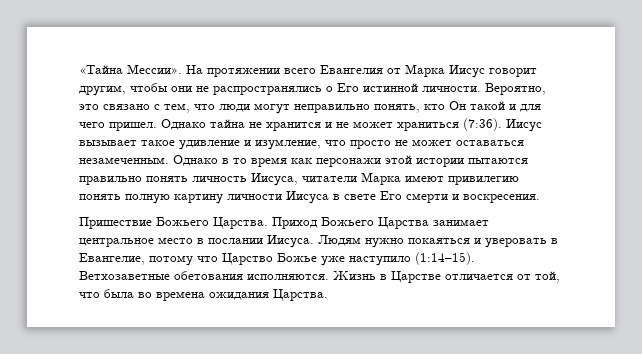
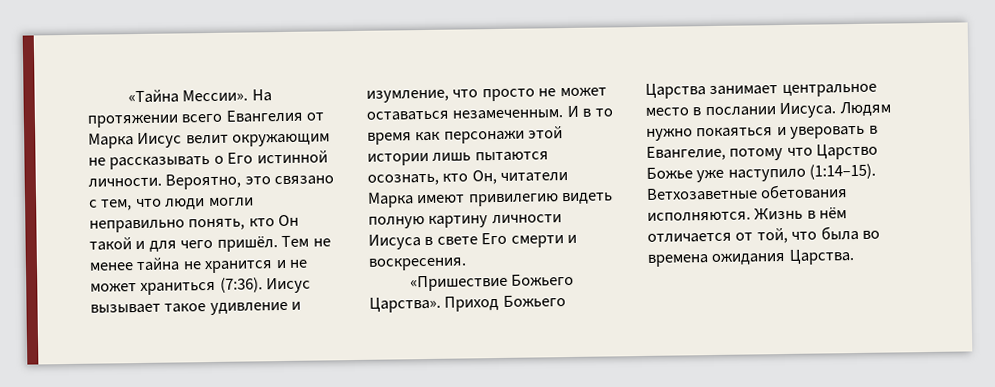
[489,68,537,77] [79,83,322,96] говорит другим, чтобы они не распространялись -> [185,133,331,147] [88,156,211,170] велит окружающим не рассказывать
[254,103,290,114] могут -> [208,197,254,208] могли
[109,119,206,131] пришел. Однако -> [216,235,331,252] [89,262,134,271] пришёл. Тем не менее
[173,155,218,166] Однако -> [566,105,579,118] И
[468,158,528,164] [79,173,298,186] пытаются правильно понять личность Иисуса, -> [432,151,549,162] [367,170,497,186] лишь пытаются осознать, кто Он,
[79,194,121,200] понять -> [562,192,614,205] видеть
[79,217,268,229] Пришествие Божьего Царства. -> [409,273,575,292] [369,296,441,313] «Пришествие Божьего Царства».
[391,271,441,283] Царстве -> [819,207,848,219] нём

